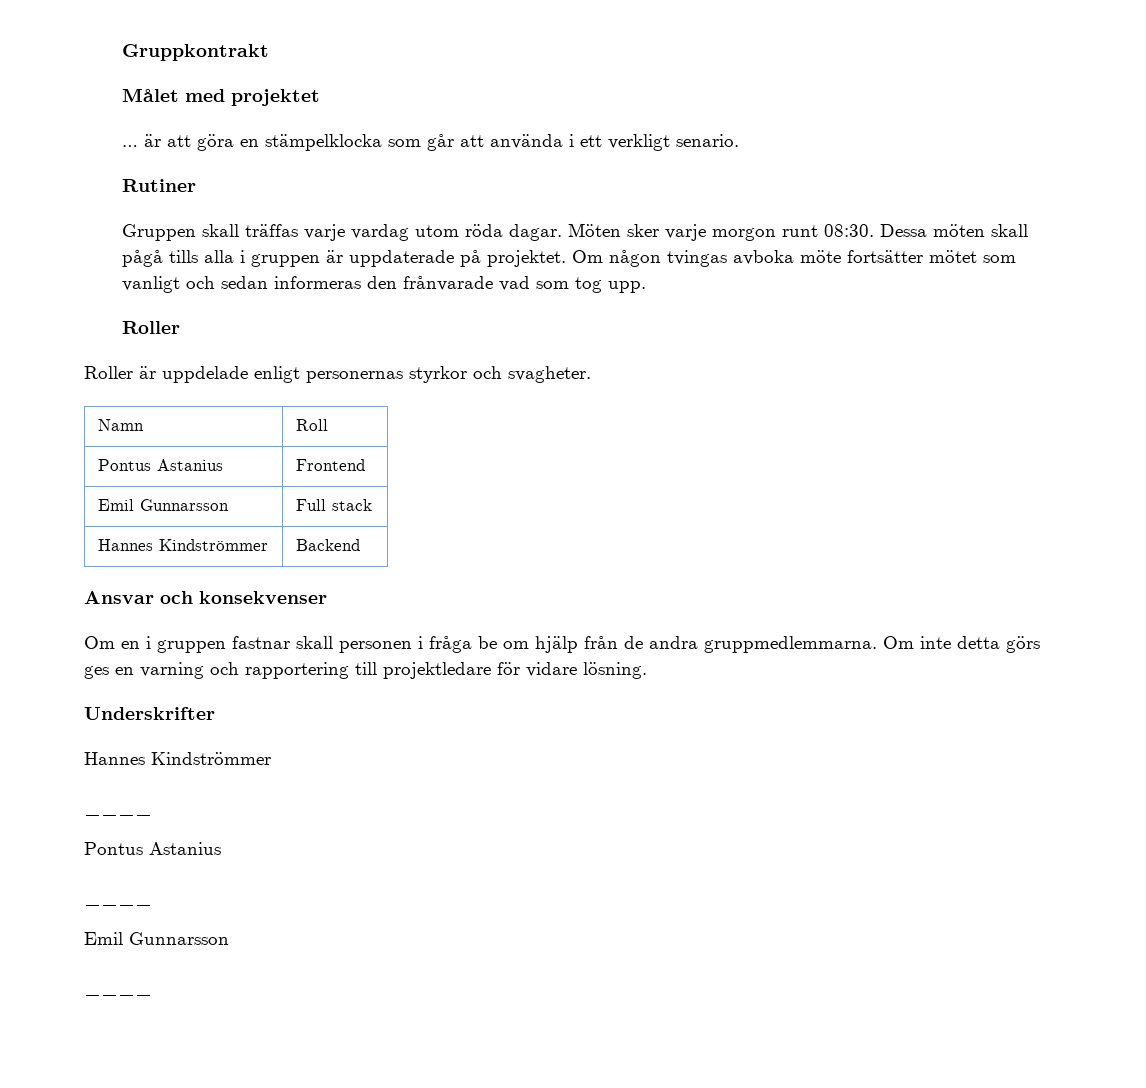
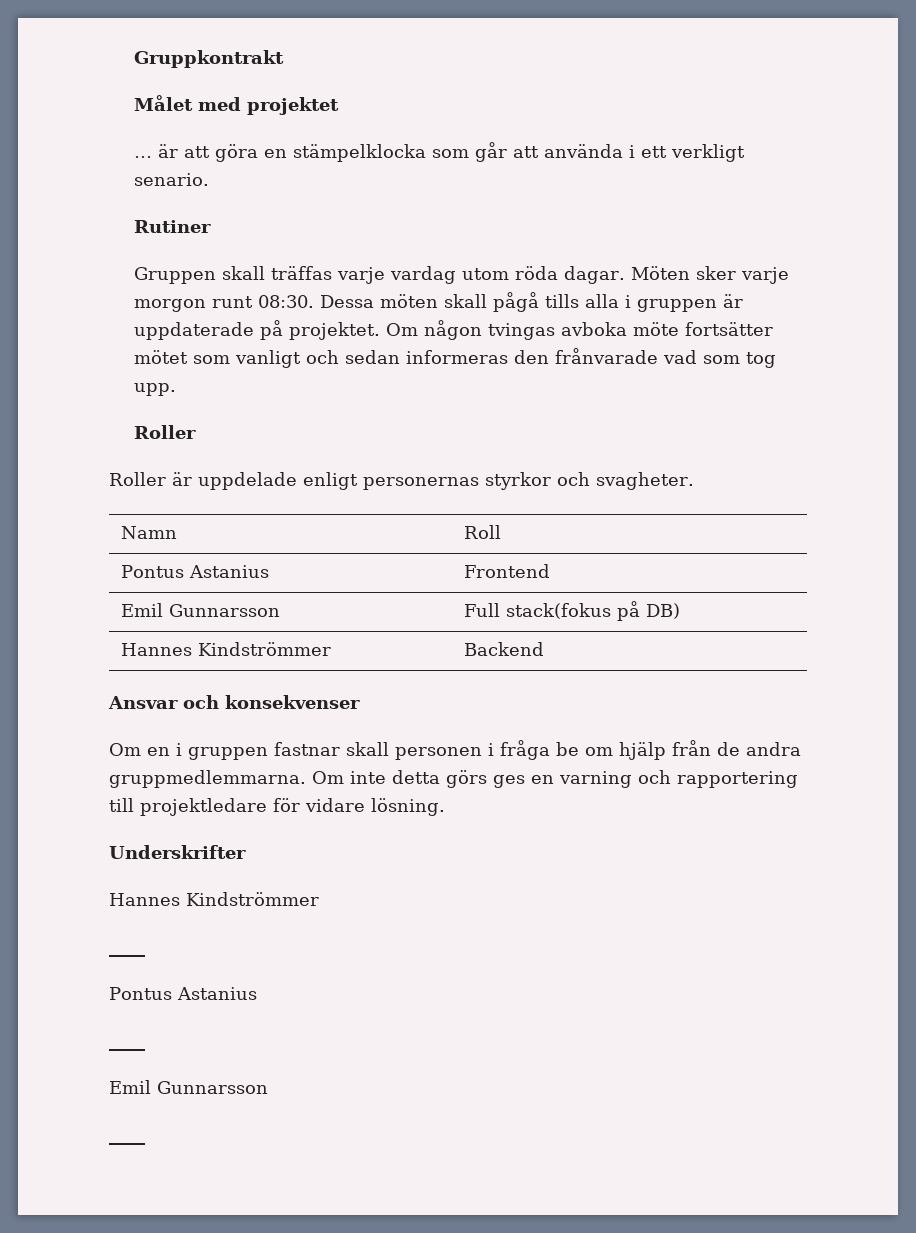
[331,499,372,511] stack -> [506,601,681,621] stack(fokus på DB)

